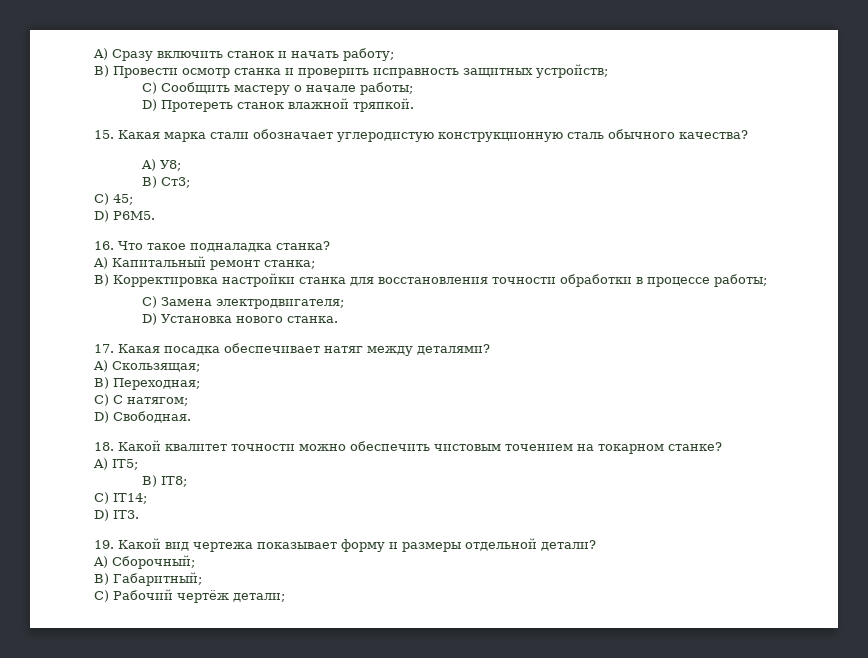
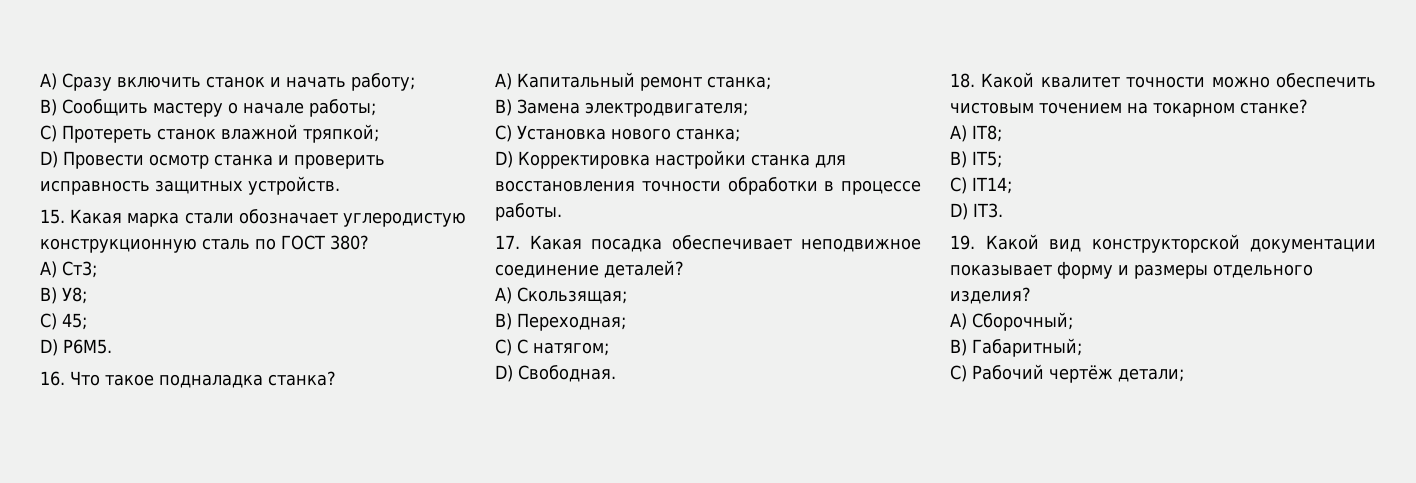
(109, 71) none -> [62,99,376,117] [40,124,379,143] [40,151,58,168] Сообщить мастеру о начале работы; // C) Протереть станок влажной тряпкой; // D)
[536,64,608,78] [142,82,414,95] [142,98,415,112] устройств; // C) Сообщить мастеру о начале работы; // D) Протереть станок влажной тряпкой. -> [248,176,340,195] устройств.
[608,129,748,139] [141,159,182,171] [142,176,191,188] обычного качества? // A) У8; // B) Ст3; -> [255,235,369,250] [40,261,97,278] [40,287,87,304] по ГОСТ 380? // A) Ст3; // B) У8;
(109, 280) none -> [517,99,748,117] [495,125,740,142] [495,151,513,168] Замена электродвигателя; // C) Установка нового станка; // D)
[714,274,767,287] [142,296,345,309] [142,313,339,325] работы; // C) Замена электродвигателя; // D) Установка нового станка. -> [495,203,562,221] работы.
[324,344,490,356] натяг между деталями? -> [801,238,921,252] [495,260,684,278] неподвижное соединение деталей?
[112,459,138,470] [142,475,188,487] IT5; // B) IT8; -> [972,125,1002,142] [950,151,1002,168] IT8; // B) IT5;
[193,542,253,552] чертежа -> [1091,234,1376,253] конструкторской документации
[465,538,596,551] отдельной детали? -> [1213,264,1313,278] [950,287,1031,304] отдельного изделия?

